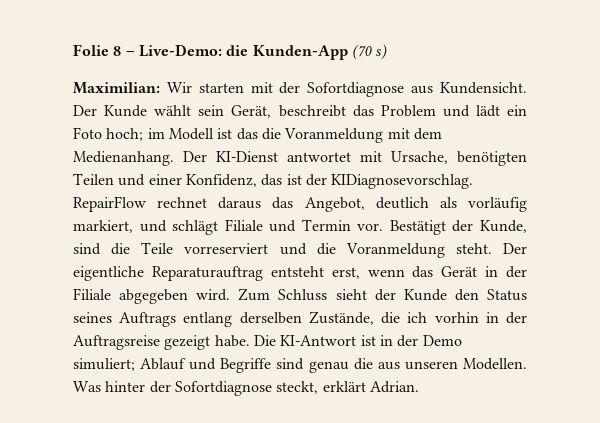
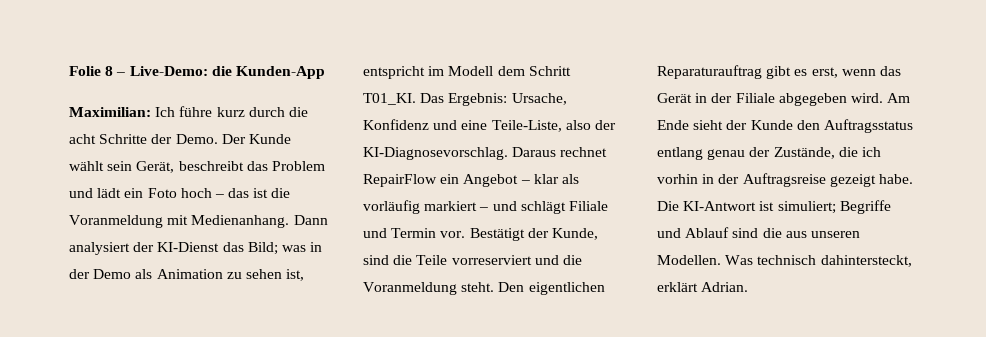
[351,44,388,60] (70 s) -> (325, 72) none
[166,82,527,97] Wir starten mit der Sofortdiagnose aus Kundensicht. -> [155,106,308,117] [69,134,218,144] Ich führe kurz durch die acht Schritte der Demo.
[106,128,442,143] [73,151,527,166] [73,173,474,189] [73,196,527,212] [73,220,133,233] hoch; im Modell ist das die Voranmeldung mit dem Medienanhang. Der KI-Dienst antwortet mit Ursache, benötigten Teilen und einer Konfidenz, das ist der KIDiagnosevorschlag. RepairFlow rechnet daraus das Angebot, deutlich als vorläufig markiert, -> [180,188,291,198] [69,215,328,228] [69,242,323,255] [69,269,305,281] [363,66,571,79] [363,93,567,106] [363,119,616,132] [363,147,608,160] [363,174,579,187] [363,200,489,214] hoch – das ist die Voranmeldung mit Medienanhang. Dann analysiert der KI-Dienst das Bild; was in der Demo als Animation zu sehen ist, entspricht im Modell dem Schritt T01_KI. Das Ergebnis: Ursache, Konfidenz und eine Teile-Liste, also der KI-Diagnosevorschlag. Daraus rechnet RepairFlow ein Angebot – klar als vorläufig markiert –
[503,243,527,254] [73,266,324,281] Der eigentliche Reparaturauftrag entsteht -> [498,282,605,295] [657,65,808,79] Den eigentlichen Reparaturauftrag gibt es
[238,288,328,301] Zum Schluss -> [887,93,911,103] [657,120,689,130] Am Ende
[486,289,527,301] [73,312,302,327] Status seines Auftrags entlang derselben -> [823,119,913,133] [657,147,771,160] Auftragsstatus entlang genau der
[379,335,462,347] [73,358,349,373] in der Demo simuliert; Ablauf und Begriffe sind genau -> [777,200,891,214] [657,227,759,238] simuliert; Begriffe und Ablauf sind
[105,381,319,396] hinter der Sofortdiagnose steckt, -> [757,255,912,267] technisch dahintersteckt,

